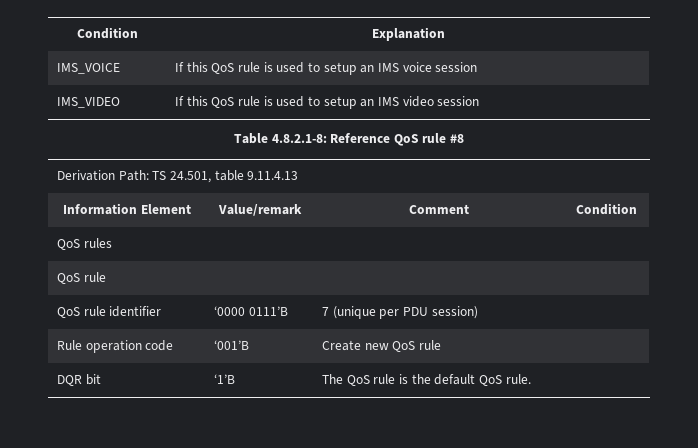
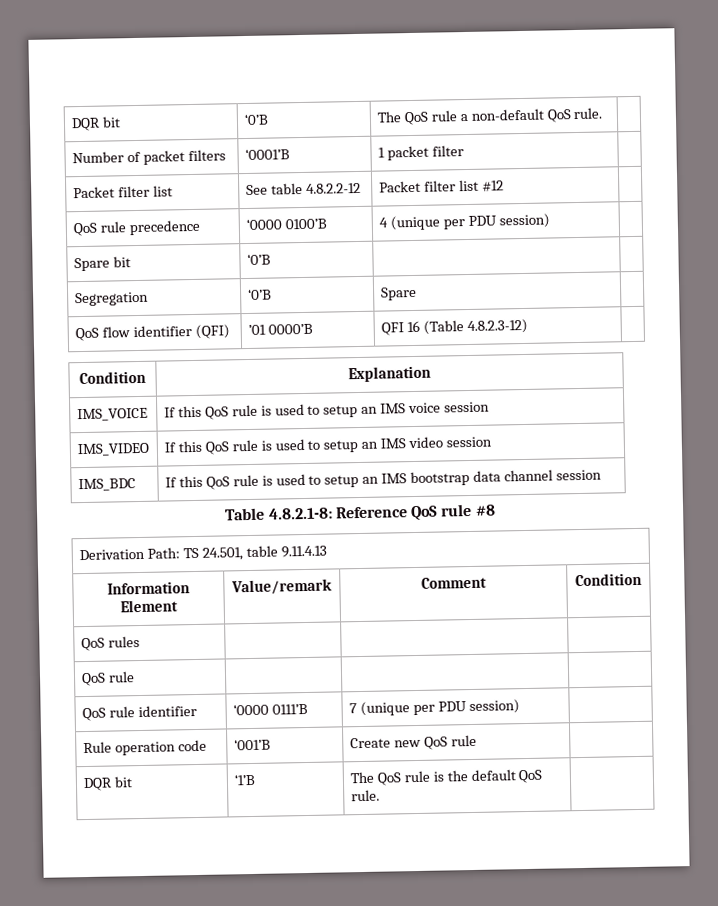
(77, 33) none -> [70,116,121,132] [243,113,269,126] [376,107,603,126] [71,149,226,165] [244,148,290,161] [377,145,464,161] [72,185,173,199] [245,182,361,196] [378,179,504,193] [72,219,200,237] [245,218,327,231] [378,213,550,231] [73,256,131,272] [246,253,271,266] [74,291,149,307] [247,288,272,301] [380,286,417,301] [74,324,230,342] [247,323,313,335] [380,318,528,336] DQR bit | ‘0’B | The QoS rule a non-default QoS rule. | // Number of packet filters | ‘0001’B | 1 packet filter | // Packet filter list | See table 4.8.2.2-12 | Packet filter list #12 | // QoS rule precedence | ‘0000 0100’B | 4 (unique per PDU session) | // Spare bit | ‘0’B | | // Segregation | ‘0’B | Spare | // QoS flow identifier (QFI) | ’01 0000’B | QFI 16 (Table 4.8.2.3-12) | //
(480, 101) none -> [77,478,136,492] [164,469,602,490] // IMS_BDC | If this QoS rule is used to setup an IMS bootstrap data channel session

